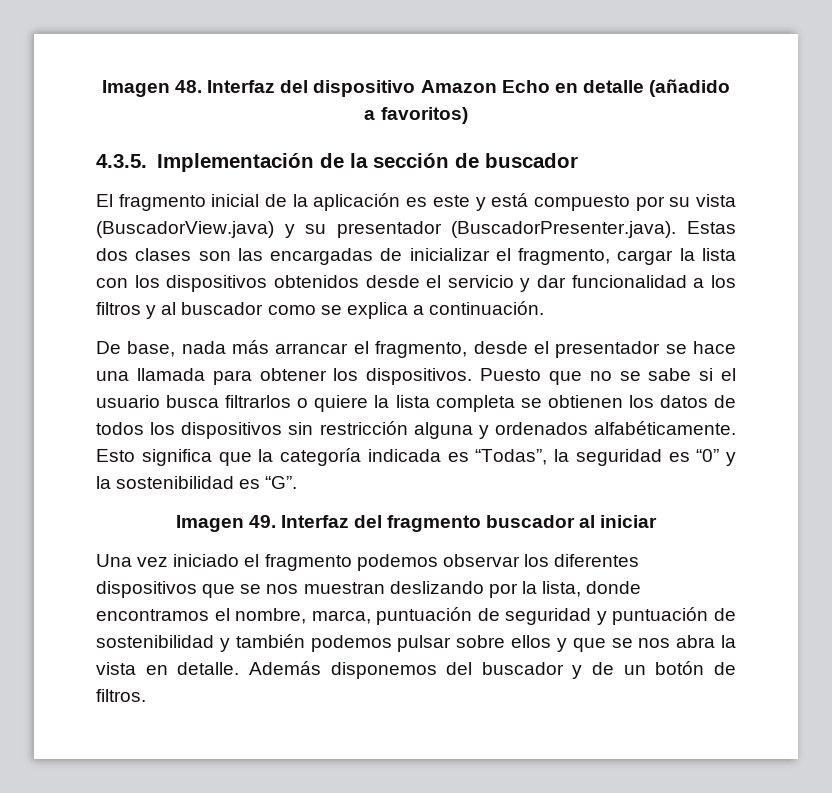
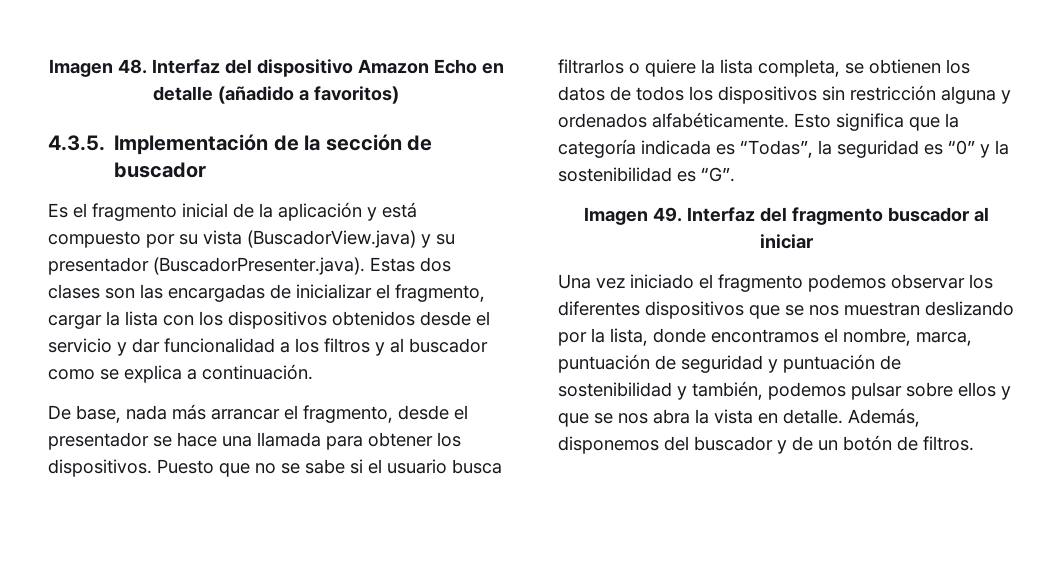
[96,194,113,207] El -> [48,203,87,218] Es el
[406,195,470,207] es este -> (362, 211) none
[435,395,515,412] completa -> [758,59,840,77] completa,
[235,634,305,648] también -> [692,381,763,400] también,
[248,661,321,675] Además -> [848,408,920,427] Además,

